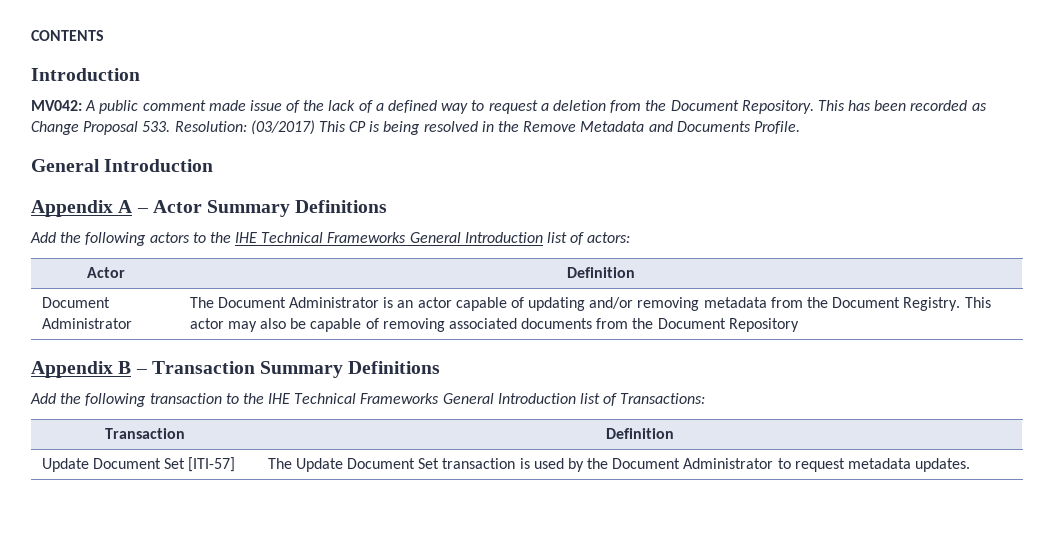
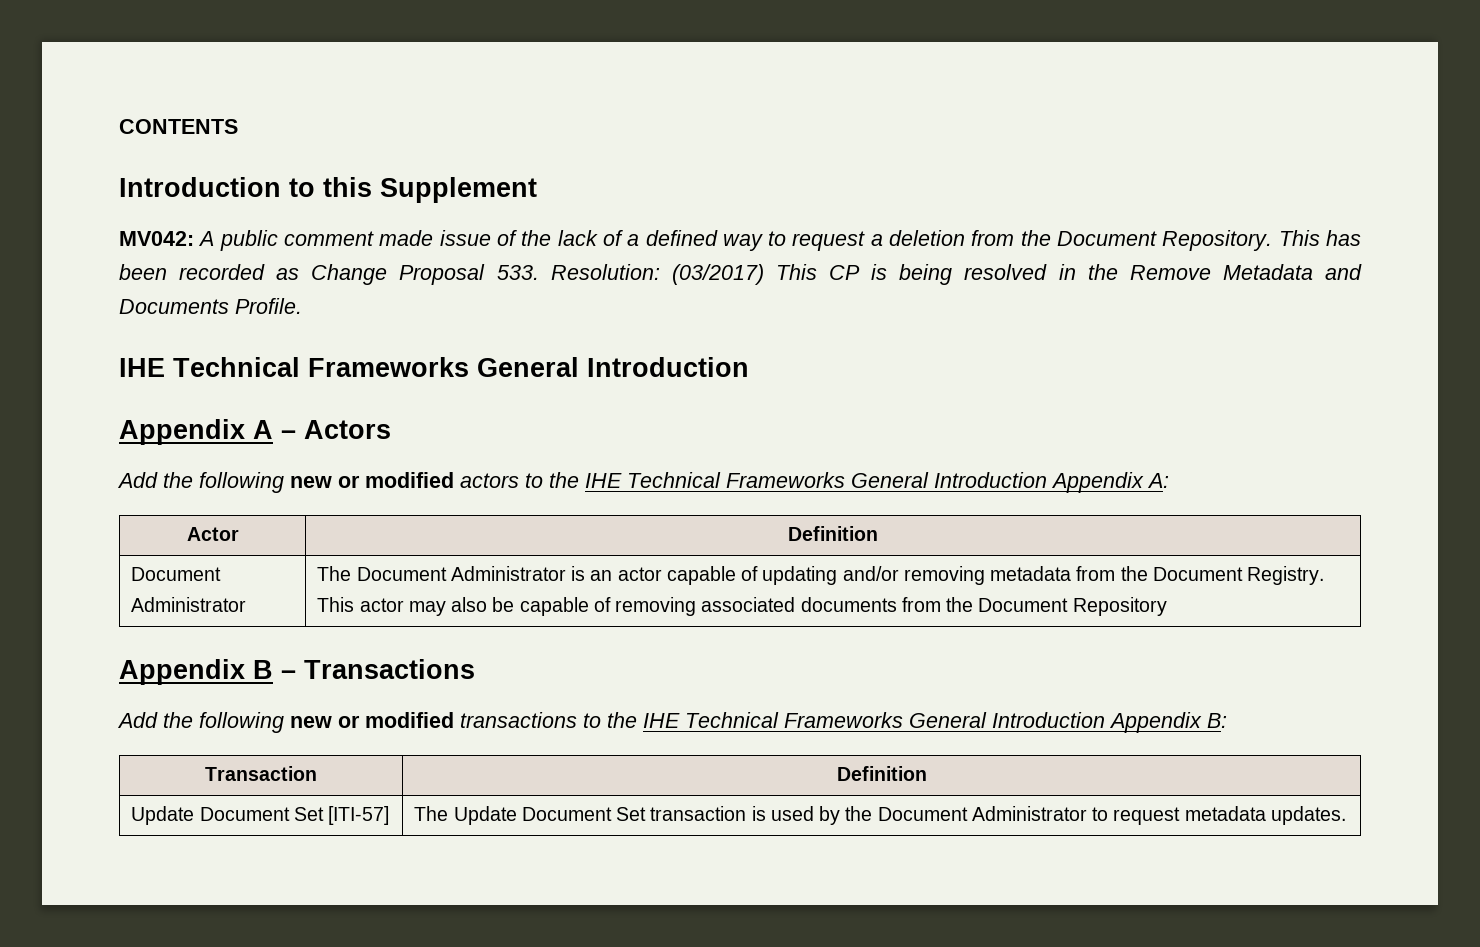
(140, 74) none -> [289,177,537,203] to this Supplement
(800, 127) none -> [119,357,469,377] IHE Technical Frameworks
[152,200,388,217] [30,232,147,246] Actor Summary Definitions // Add the following -> [304,420,391,439] [117,472,454,493] Actors // Add the following new or modified
[547,232,631,245] list of actors: -> [1051,472,1169,493] Appendix A:
[151,361,441,378] [30,393,706,407] Transaction Summary Definitions // Add the following transaction to the IHE Technical Frameworks General Introduction list of Transactions: -> [304,659,475,679] [117,712,1227,733] Transactions // Add the following new or modified transactions to the IHE Technical Frameworks General Introduction Appendix B:

